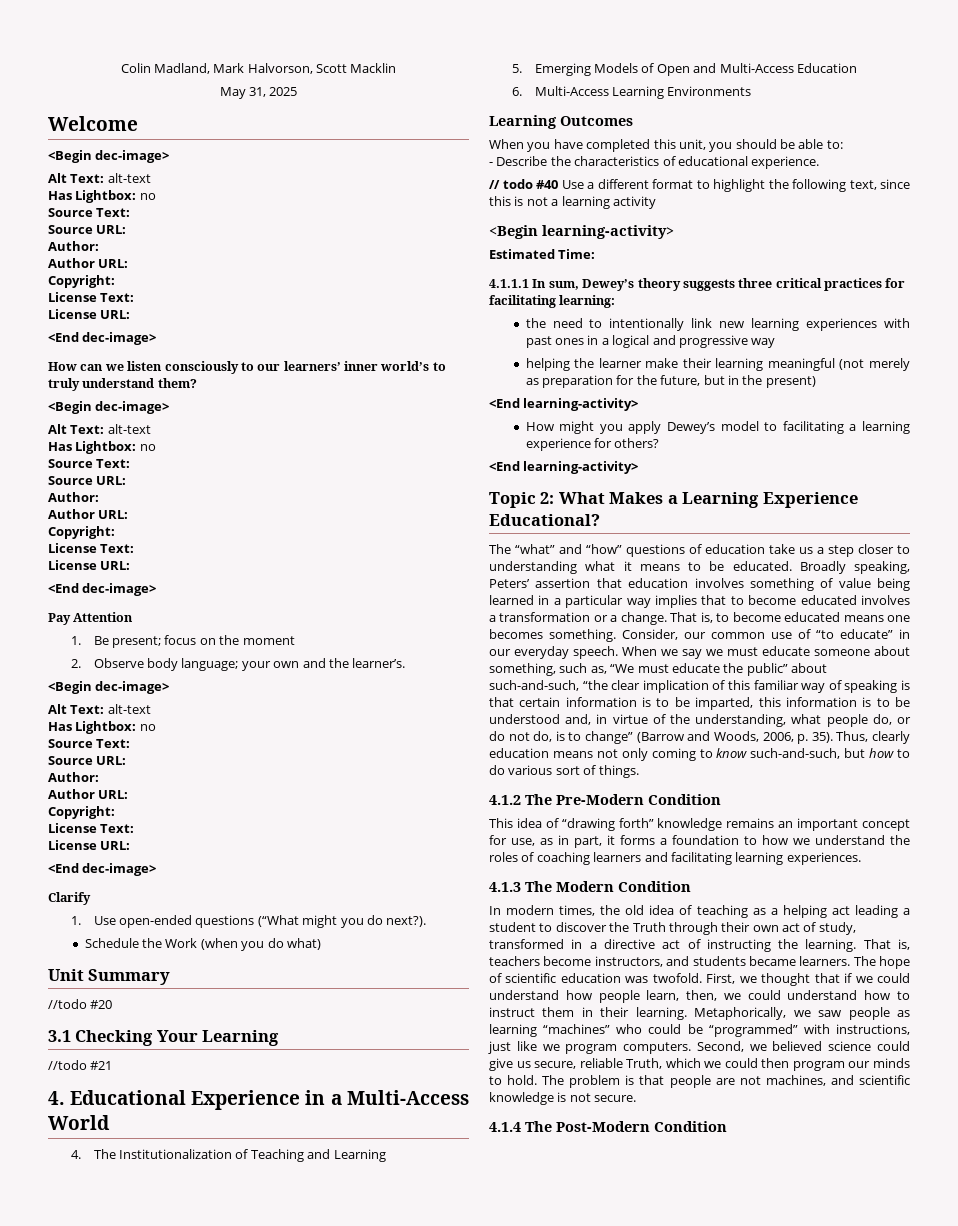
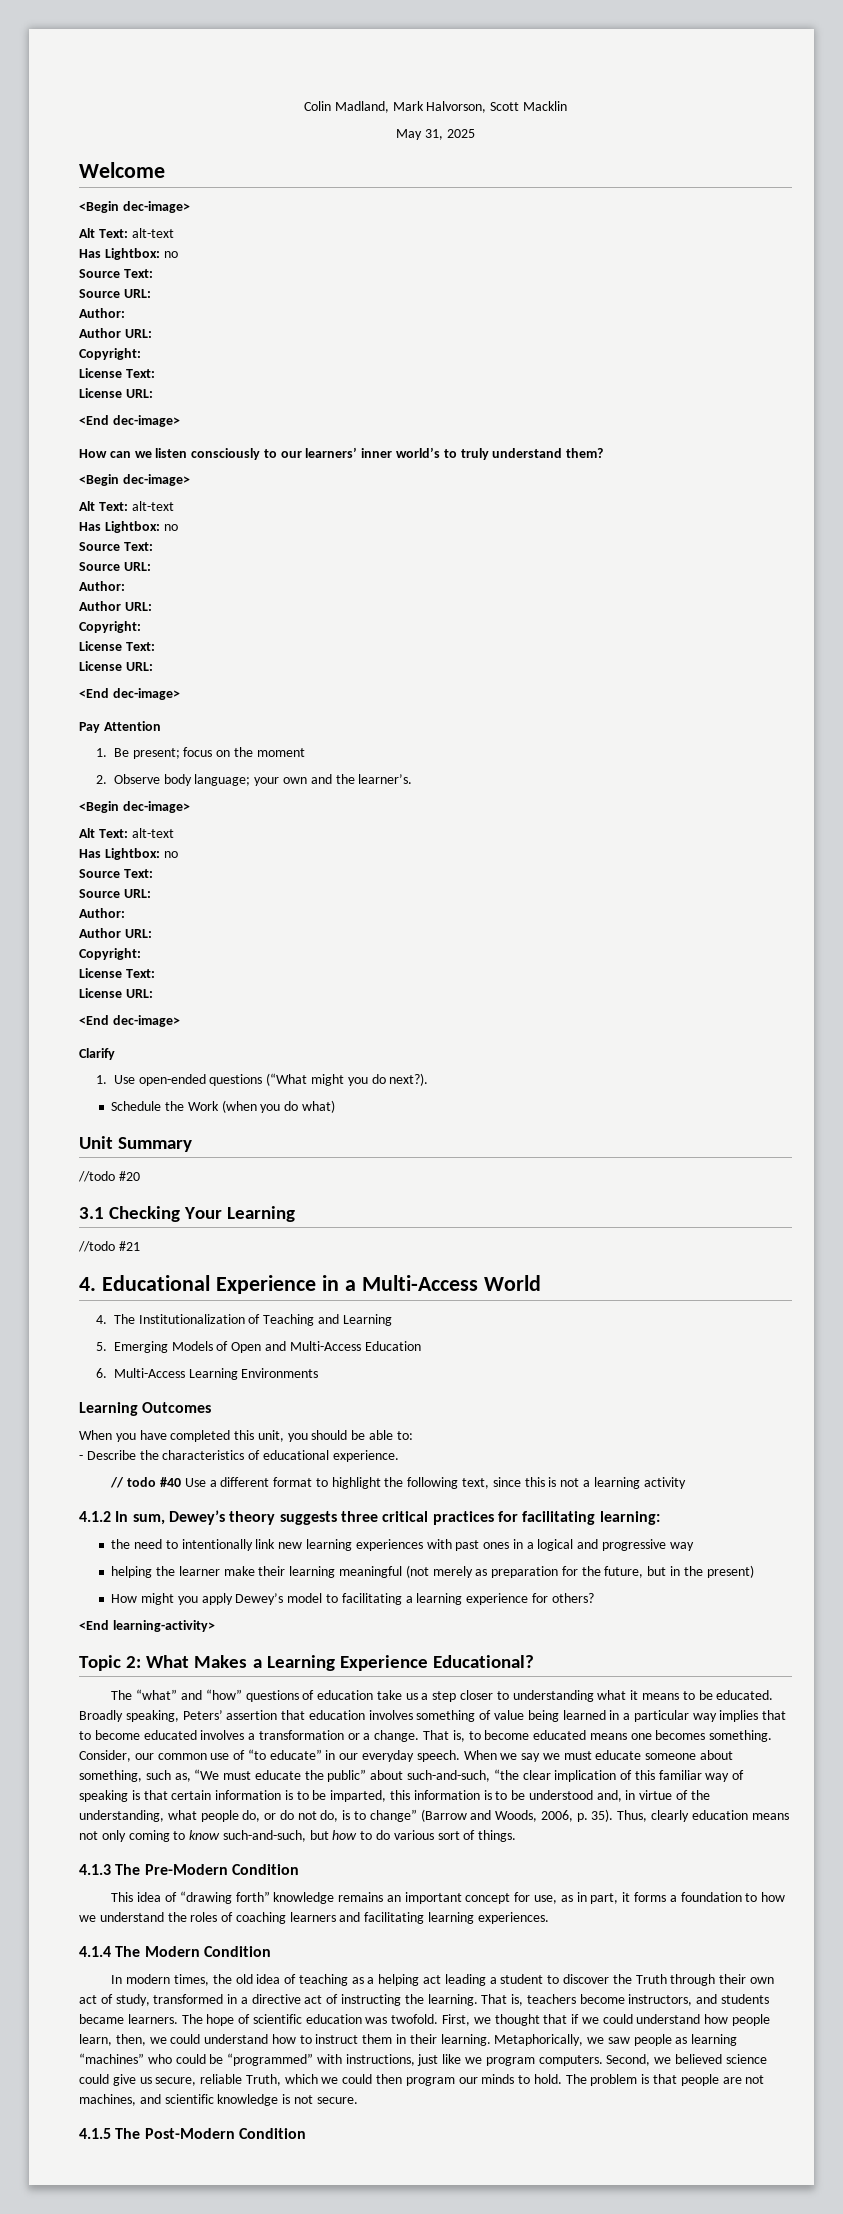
[489,225,674,239] [489,249,596,259] [489,279,529,288] <Begin learning-activity> // Estimated Time: // 4.1.1.1 -> [79,1511,111,1522] 4.1.2
[489,398,639,411] // <End learning-activity> -> (754, 1571) none
[489,795,521,805] 4.1.2 -> [79,1864,111,1875] 4.1.3
[489,882,521,892] 4.1.3 -> [79,1946,111,1957] 4.1.4
[489,1122,521,1132] 4.1.4 -> [79,2128,111,2139] 4.1.5

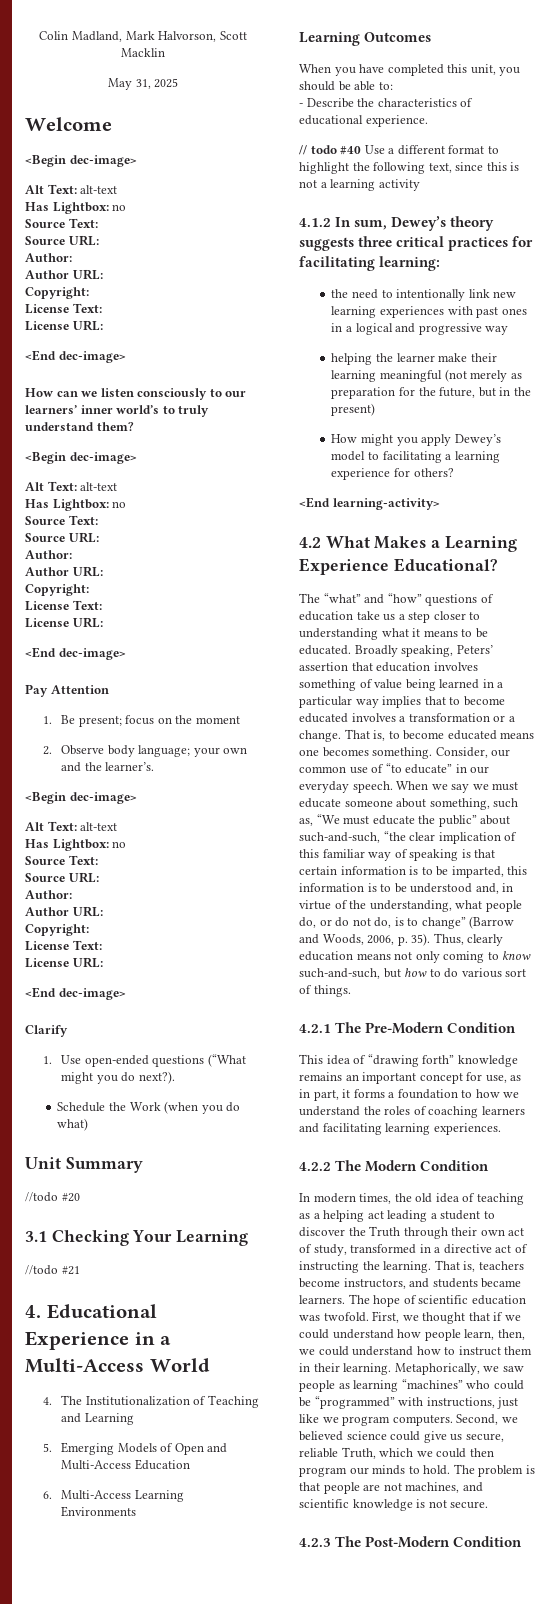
[79,1655,142,1671] Topic 2: -> [299,537,321,548] 4.2
[79,1864,111,1875] 4.1.3 -> [299,1024,331,1033] 4.2.1
[79,1946,111,1957] 4.1.4 -> [299,1162,331,1171] 4.2.2
[79,2128,111,2139] 4.1.5 -> [299,1538,331,1547] 4.2.3

